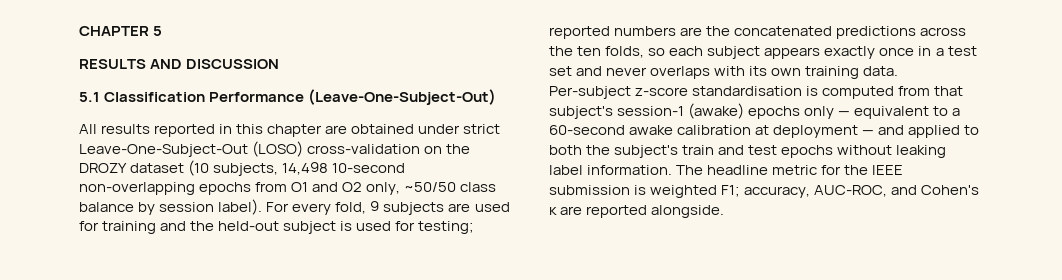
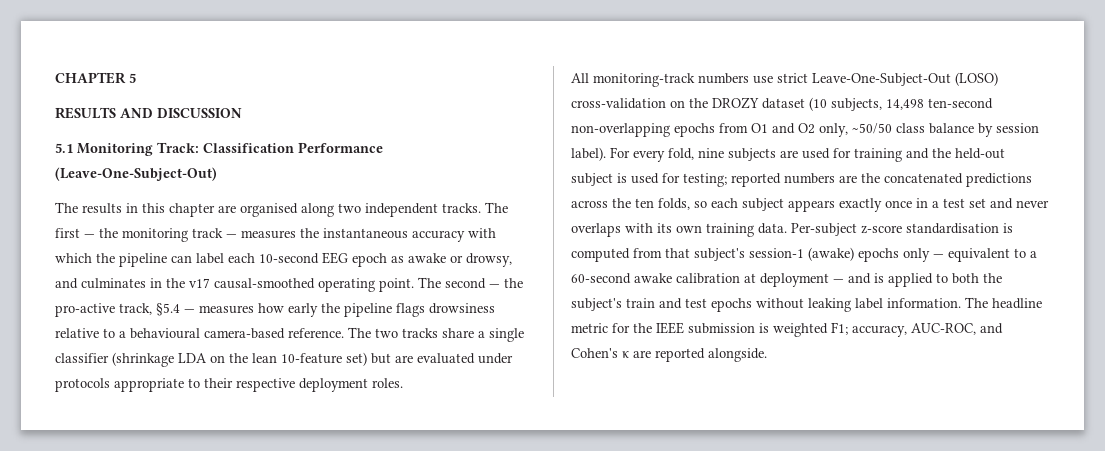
(100, 97) none -> [77,142,199,156] Monitoring Track:
[79,124,216,137] All results reported -> [55,202,122,214] The results
[351,124,461,134] obtained under -> [240,202,508,217] [55,228,496,242] [55,252,512,267] [55,277,523,292] [55,303,495,317] [55,327,524,342] [55,352,513,367] [55,378,403,392] [571,73,773,87] organised along two independent tracks. The first — the monitoring track — measures the instantaneous accuracy with which the pipeline can label each 10-second EEG epoch as awake or drowsy, and culminates in the v17 causal-smoothed operating point. The second — the pro-active track, §5.4 — measures how early the pipeline flags drowsiness relative to a behavioural camera-based reference. The two tracks share a single classifier (shrinkage LDA on the lean 10-feature set) but are evaluated under protocols appropriate to their respective deployment roles. // All monitoring-track numbers use
[332,163,406,173] 10-second -> [928,98,993,109] ten-second
[370,201,380,212] 9 -> [698,148,724,158] nine
(905, 130) none -> [874,273,884,283] is

